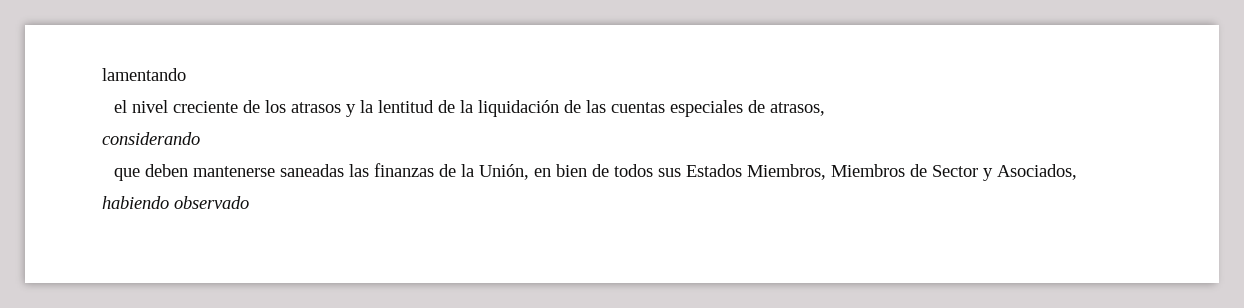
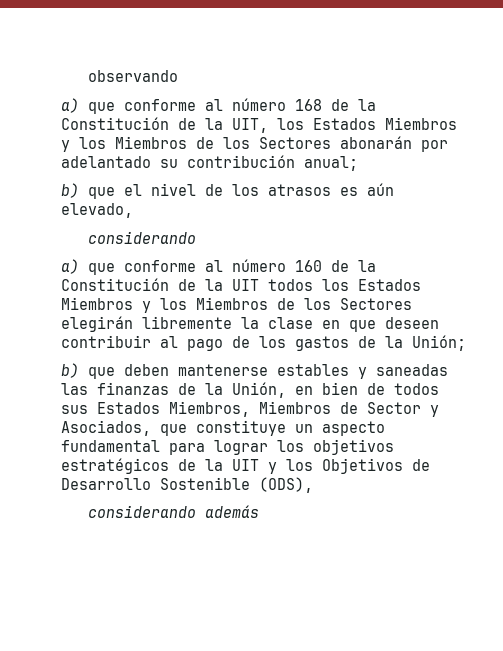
[101,68,186,81] lamentando // -> [88,70,179,82] [61,98,376,114] [61,117,457,133] [61,136,448,152] [61,155,358,171] [61,183,115,199] observando // a) que conforme al número 168 de la Constitución de la UIT, los Estados Miembros y los Miembros de los Sectores abonarán por adelantado su contribución anual; // b) que
[173,101,239,113] creciente -> (196, 189) none
[346,100,826,117] [101,132,200,145] y la lentitud de la liquidación de las cuentas especiales de atrasos, // considerando // -> [340,183,394,196] [61,203,133,218] [88,231,197,244] [61,259,376,275] [61,278,421,291] [61,297,412,313] [61,316,439,332] [61,335,466,351] [61,363,79,378] es aún elevado, // considerando // a) que conforme al número 160 de la Constitución de la UIT todos los Estados Miembros y los Miembros de los Sectores elegirán libremente la clase en que deseen contribuir al pago de los gastos de la Unión; // b)
(276, 171) none -> [277,364,367,379] estables y
[101,196,249,209] // habiendo observado -> [160,420,385,436] [61,439,394,455] [61,458,430,474] [61,477,313,493] [88,505,260,518] que constituye un aspecto fundamental para lograr los objetivos estratégicos de la UIT y los Objetivos de Desarrollo Sostenible (ODS), // considerando además

